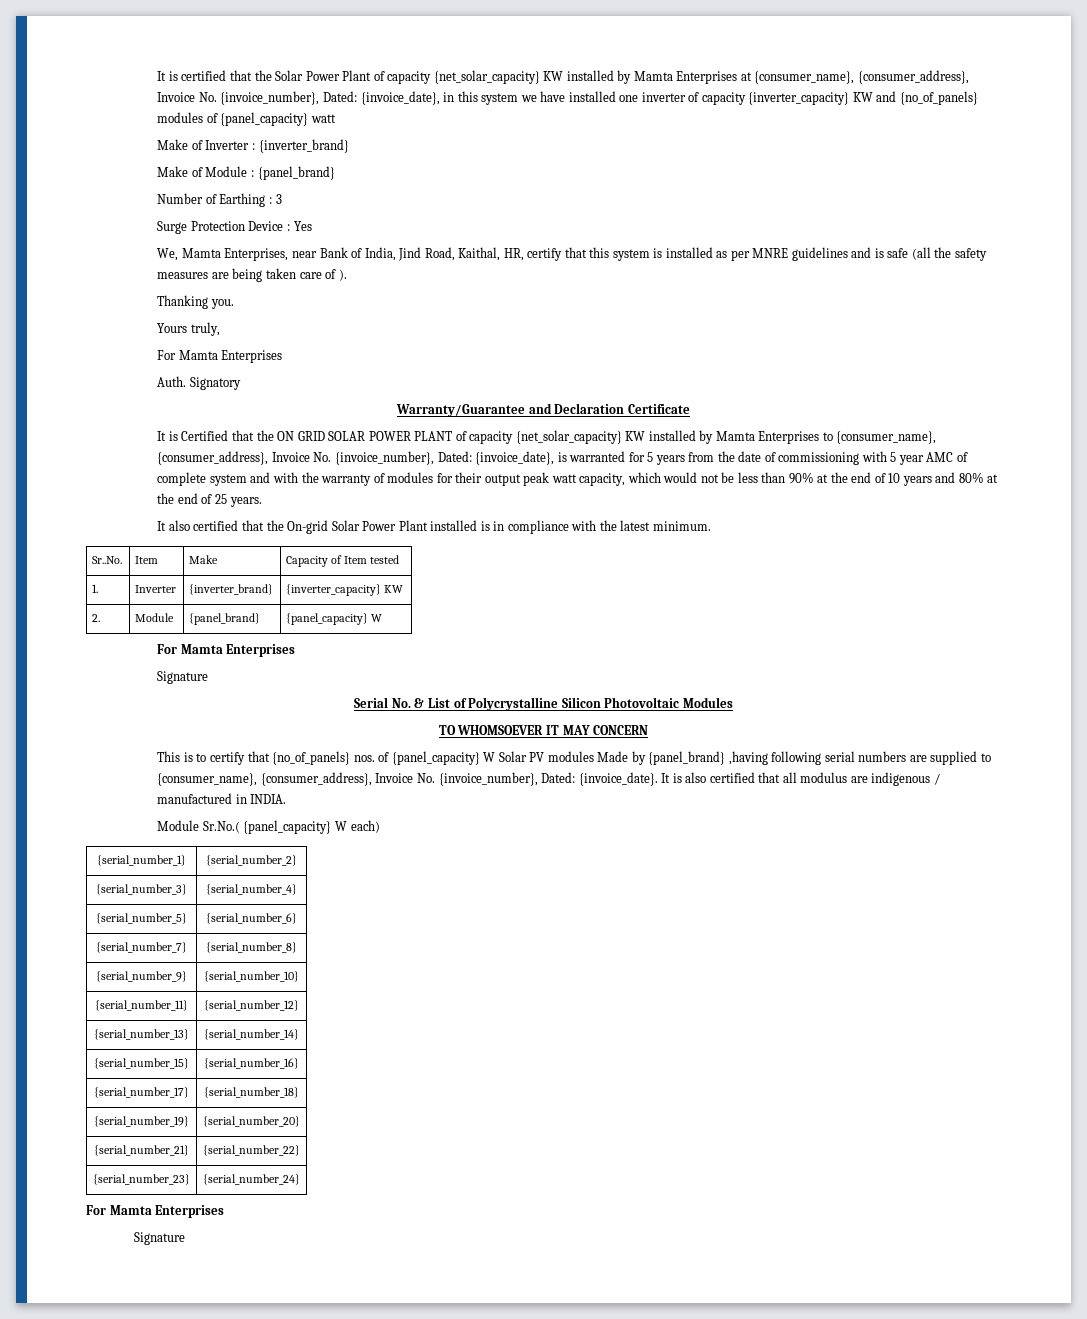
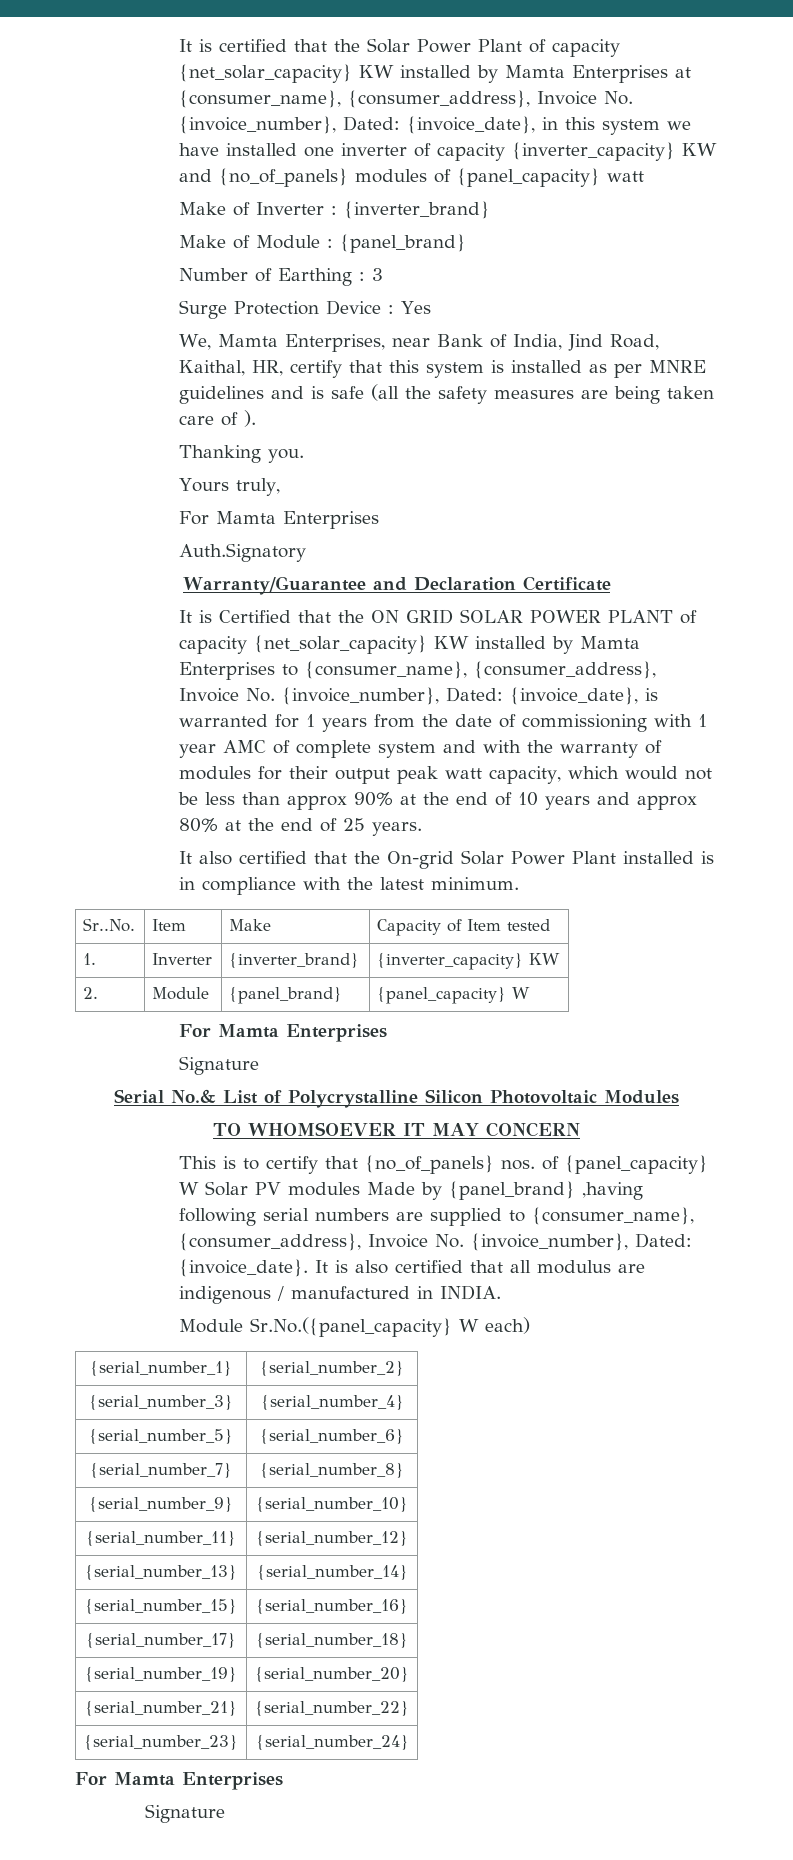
[157,376,241,390] Auth. Signatory -> [179,543,307,562] Auth.Signatory
[647,452,654,462] 5 -> [306,714,316,727] 1
[890,452,897,462] 5 -> [698,714,708,727] 1
(786, 477) none -> [287,795,348,810] approx
(956, 477) none -> [637,795,698,810] approx
[391,698,425,708] No. & -> [171,1089,216,1103] No.&
[202,820,332,834] Sr.No.( {panel_capacity} -> [250,1317,453,1337] Sr.No.({panel_capacity}

